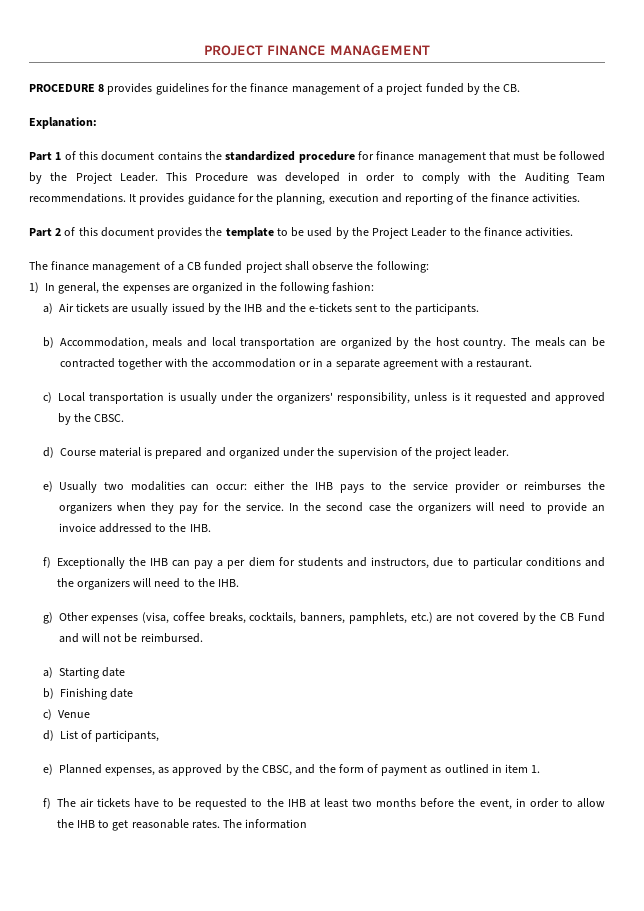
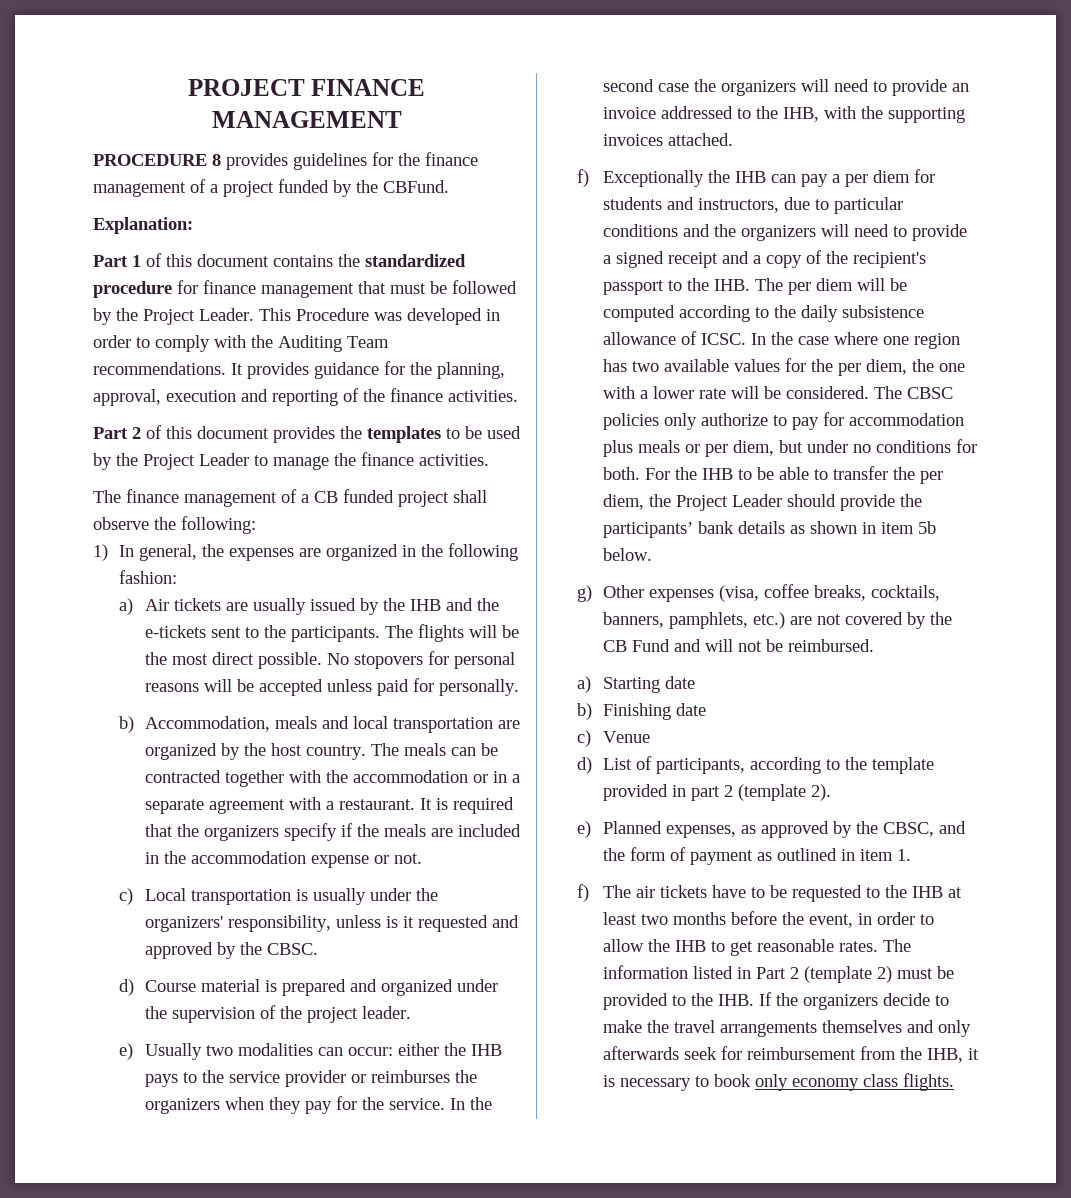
[503,84,521,92] CB. -> [383,180,449,193] CBFund.
(326, 199) none -> [93,389,161,406] approval,
[225,227,274,239] template -> [367,426,441,443] templates
(461, 232) none -> [273,456,329,470] manage
(479, 309) none -> [384,624,519,642] [144,651,515,669] [144,678,519,696] The flights will be the most direct possible. No stopovers for personal reasons will be accepted unless paid for personally.
(533, 363) none -> [419,797,514,814] [144,823,521,841] [144,851,422,868] It is required that the organizers specify if the meals are included in the accommodation expense or not.
[189,524,211,532] IHB. -> [782,106,965,123] [602,133,733,146] IHB, with the supporting invoices attached.
[197,578,240,587] the IHB. -> [911,224,967,241] [602,250,926,268] [602,278,907,295] [602,305,924,322] [602,331,960,349] [602,358,965,376] [602,386,953,399] [602,412,964,430] [602,439,977,457] [602,466,943,484] [602,494,922,511] [602,521,936,538] [602,548,652,561] provide a signed receipt and a copy of the recipient's passport to the IHB. The per diem will be computed according to the daily subsistence allowance of ICSC. In the case where one region has two available values for the per diem, the one with a lower rate will be considered. The CBSC policies only authorize to pay for accommodation plus meals or per diem, but under no conditions for both. For the IHB to be able to transfer the per diem, the Project Leader should provide the participants’ bank details as shown in item 5b below.
(160, 736) none -> [749,757,934,774] [602,784,831,801] according to the template provided in part 2 (template 2).
(308, 824) none -> [692,966,954,983] [602,992,949,1010] [602,1020,971,1037] [602,1046,979,1063] [602,1073,954,1091] listed in Part 2 (template 2) must be provided to the IHB. If the organizers decide to make the travel arrangements themselves and only afterwards seek for reimbursement from the IHB, it is necessary to book only economy class flights.

